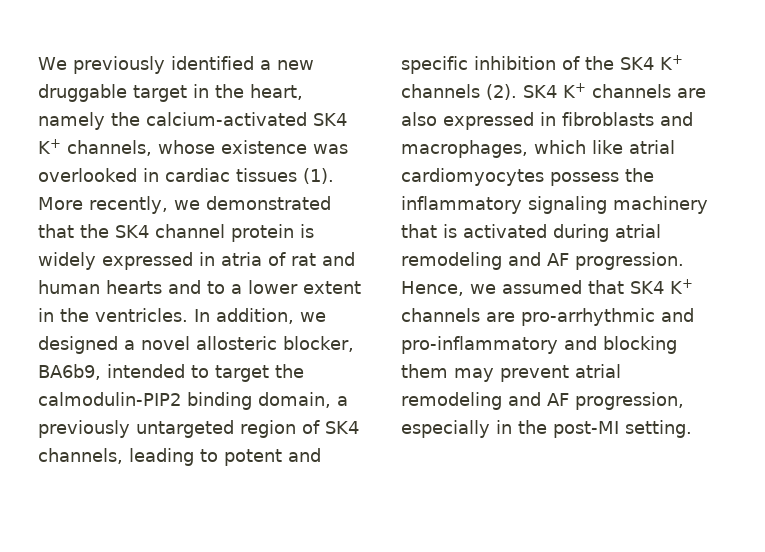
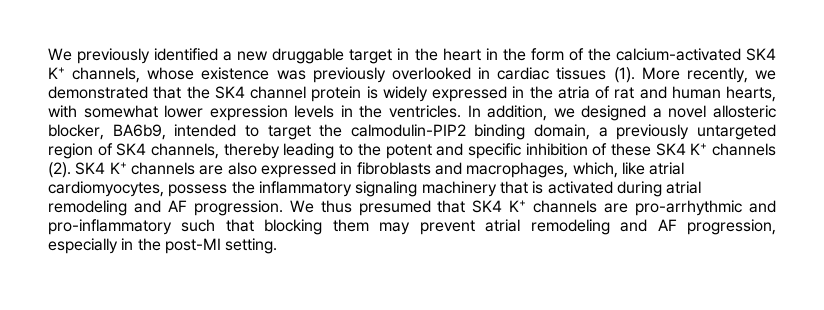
[250,84,303,100] [38,112,105,130] heart, namely -> [442,48,584,61] heart in the form of
(348, 149) none -> [312,67,386,83] previously
(215, 259) none -> [529,86,553,99] the
[106,280,361,294] hearts and to a lower extent -> [726,86,776,102] [48,105,335,121] hearts, with somewhat lower expression levels
(123, 456) none -> [223,143,280,159] thereby
(218, 455) none -> [357,143,381,156] the
[585,56,614,70] the -> [610,143,651,156] these
[534,140,586,154] which -> [572,162,618,178] which,
[401,168,544,186] cardiomyocytes -> [48,181,164,197] cardiomyocytes,
[401,280,582,296] Hence, we assumed -> [289,200,431,216] We thus presumed
[564,336,597,350] and -> [181,219,254,232] such that

